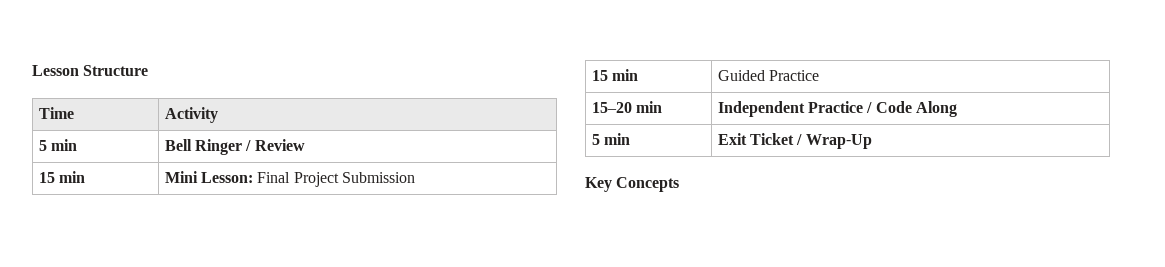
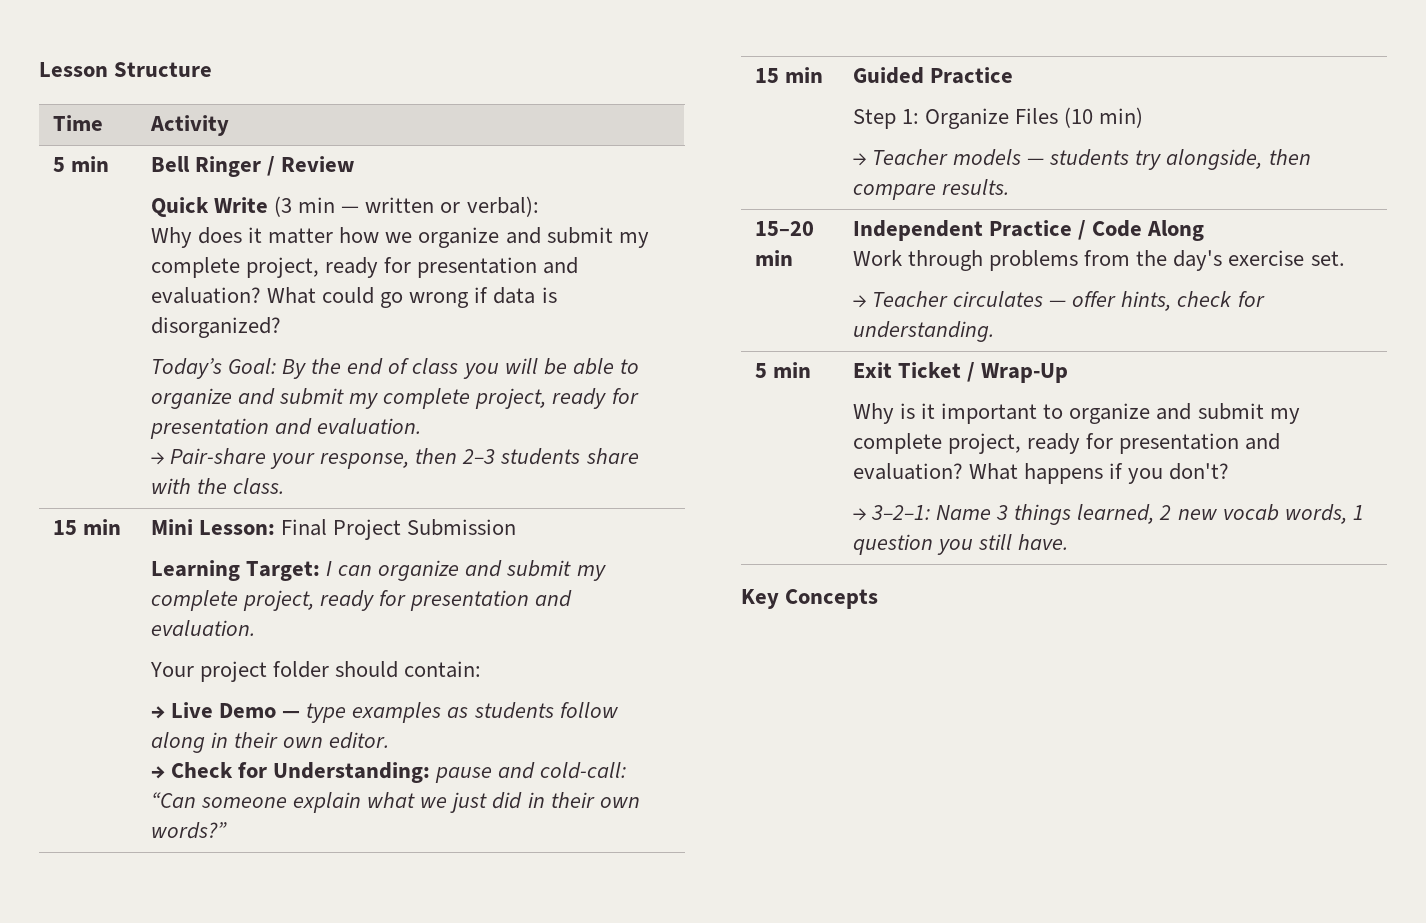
(305, 145) none -> [150,196,539,217] [150,227,649,248] [150,257,579,278] [150,287,557,308] [150,317,281,338] [150,358,639,379] [150,388,639,409] [149,418,422,439] [150,448,639,469] [150,478,285,494] // Quick Write (3 min — written or verbal): // Why does it matter how we organize and submit my complete project, ready for presentation and evaluation? What could go wrong if data is disorganized? // Today’s Goal: By the end of class you will be able to organize and submit my complete project, ready for presentation and evaluation. // → Pair-share your response, then 2–3 students share with the class.
[591,69,639,81] [717,70,820,81] // 15 min | Guided Practice -> [150,560,606,581] [150,590,573,611] [150,620,255,636] [149,661,482,682] [150,702,618,723] [150,732,390,753] [150,762,627,783] [150,792,640,813] [150,822,227,839] [754,67,824,83] [852,67,1014,84] [852,107,1144,129] [852,149,1311,170] [852,179,1010,200] // Learning Target: I can organize and submit my complete project, ready for presentation and evaluation. // Your project folder should contain: // → Live Demo — type examples as students follow along in their own editor. // → Check for Understanding: pause and cold-call: “Can someone explain what we just did in their own words?” // 15 min | Guided Practice // Step 1: Organize Files (10 min) // → Teacher models — students try alongside, then compare results.
(958, 109) none -> [852,250,1345,271] [852,291,1265,311] [852,321,994,342] // Work through problems from the day's exercise set. // → Teacher circulates — offer hints, check for understanding.
(872, 141) none -> [852,403,1300,424] [852,433,1281,454] [852,463,1230,484] [852,504,1364,525] [852,534,1069,555] // Why is it important to organize and submit my complete project, ready for presentation and evaluation? What happens if you don't? // → 3–2–1: Name 3 things learned, 2 new vocab words, 1 question you still have.

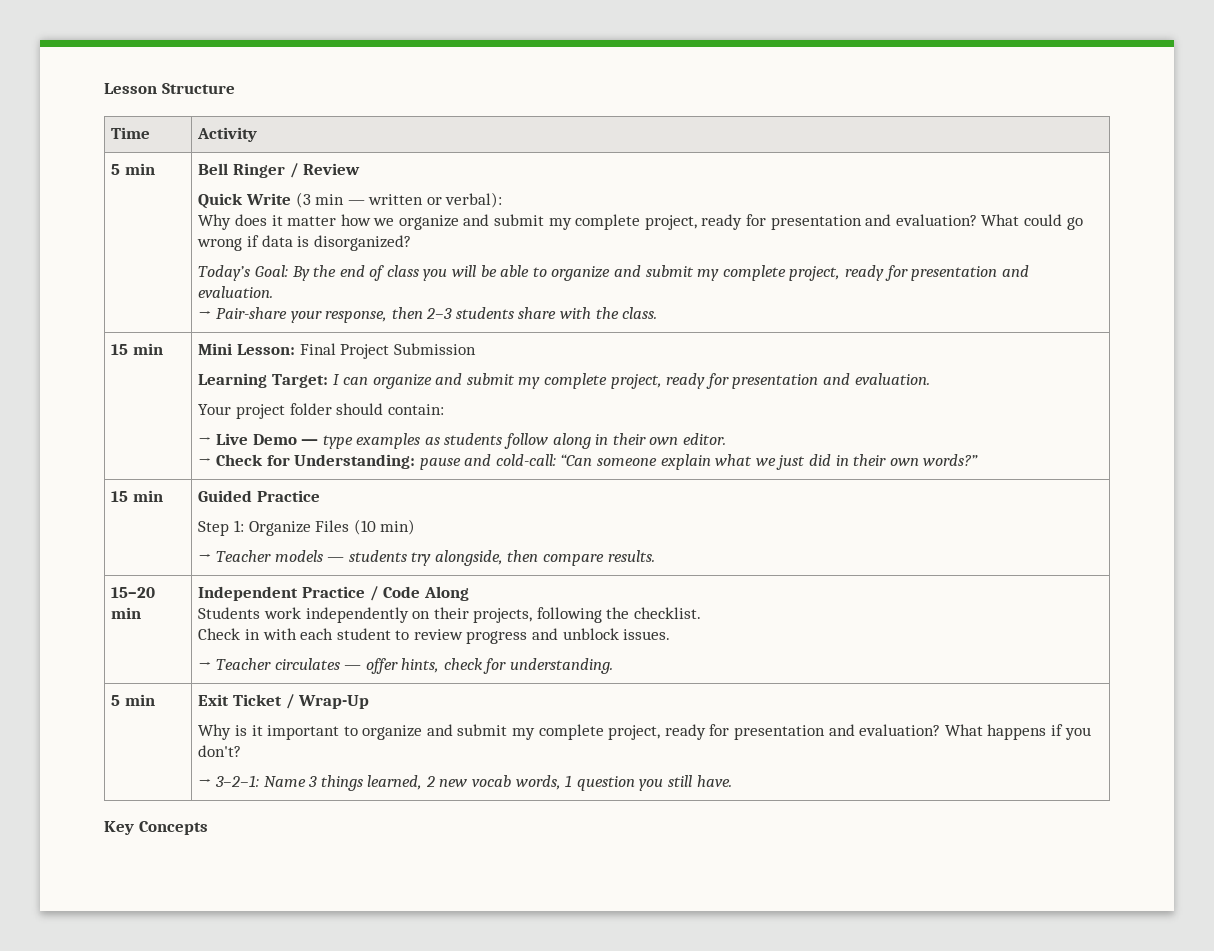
[852,250,1345,271] Work through problems from the day's exercise set. -> [198,607,702,623] [198,628,671,644] Students work independently on their projects, following the checklist. // Check in with each student to review progress and unblock issues.

